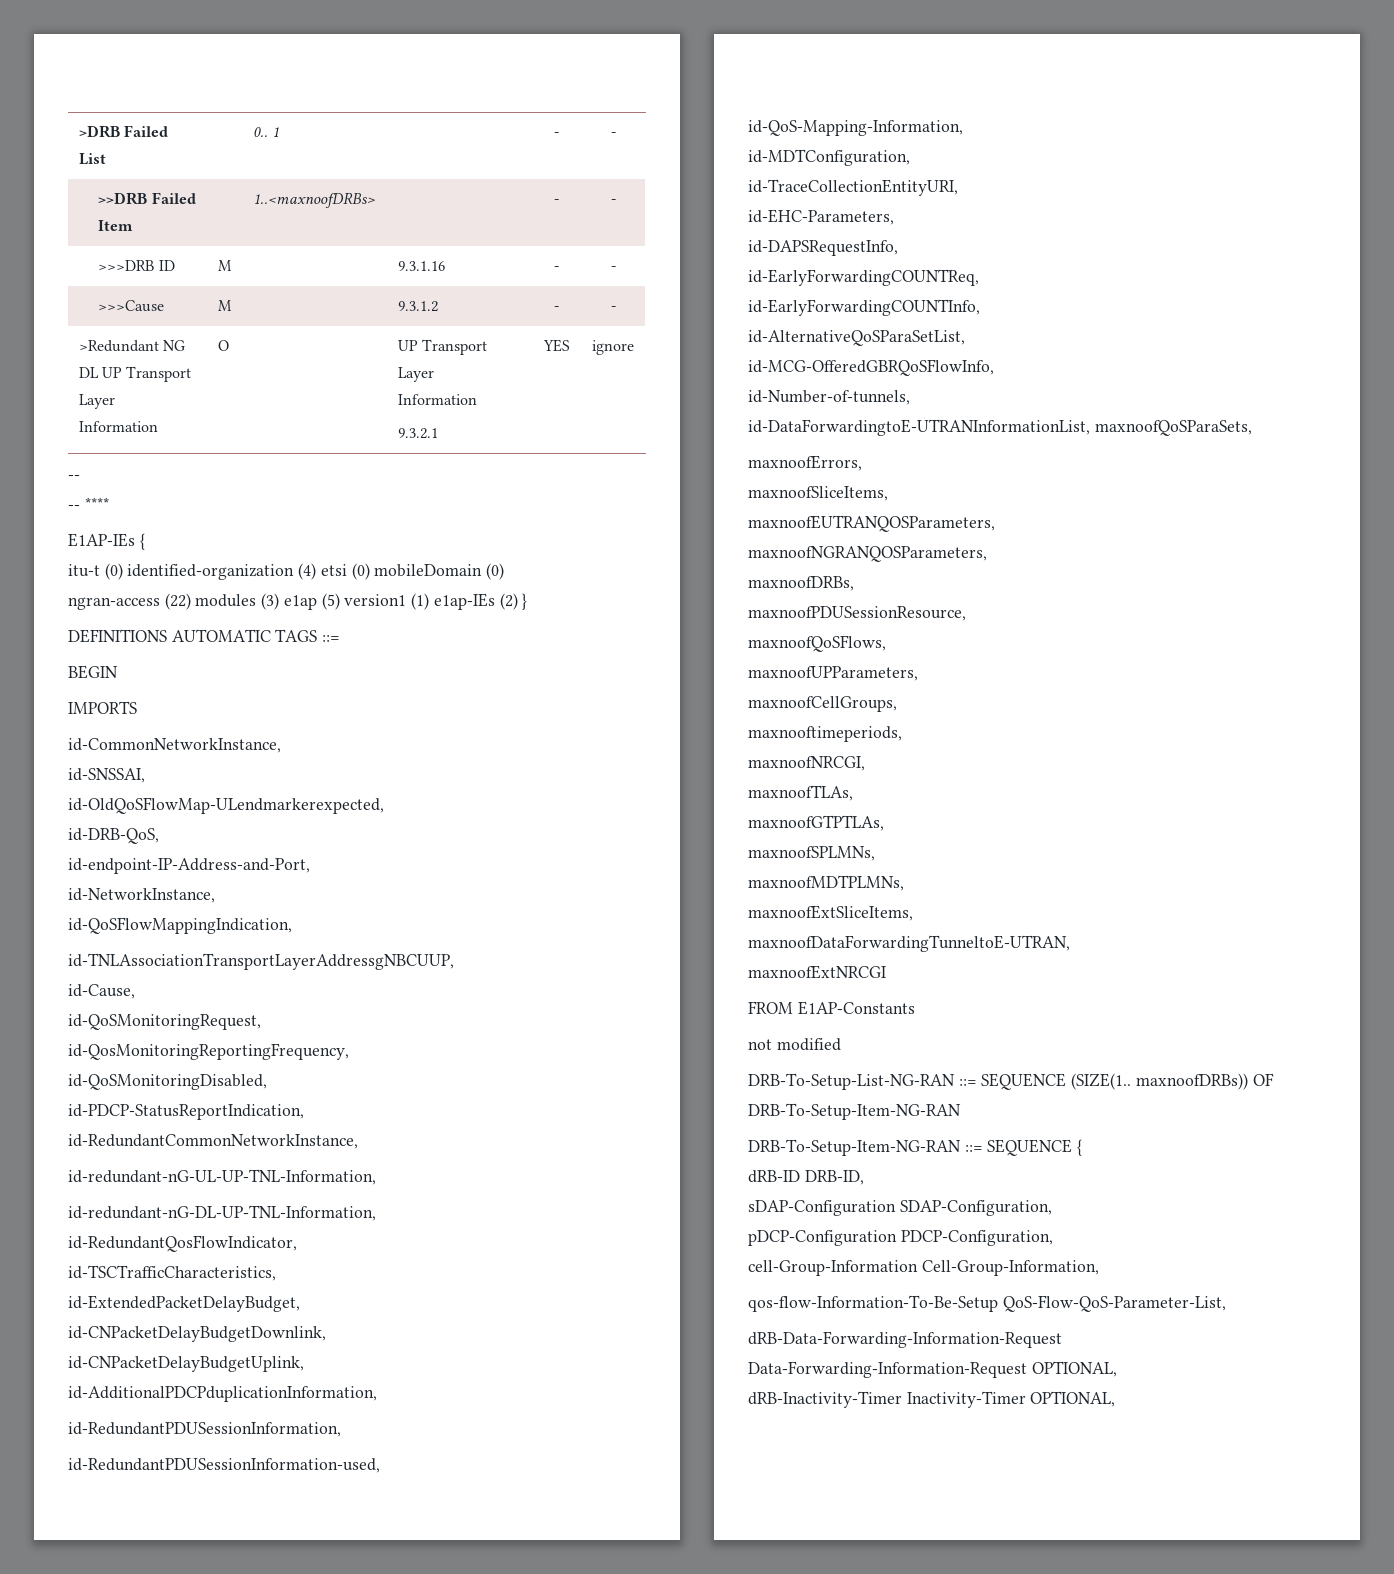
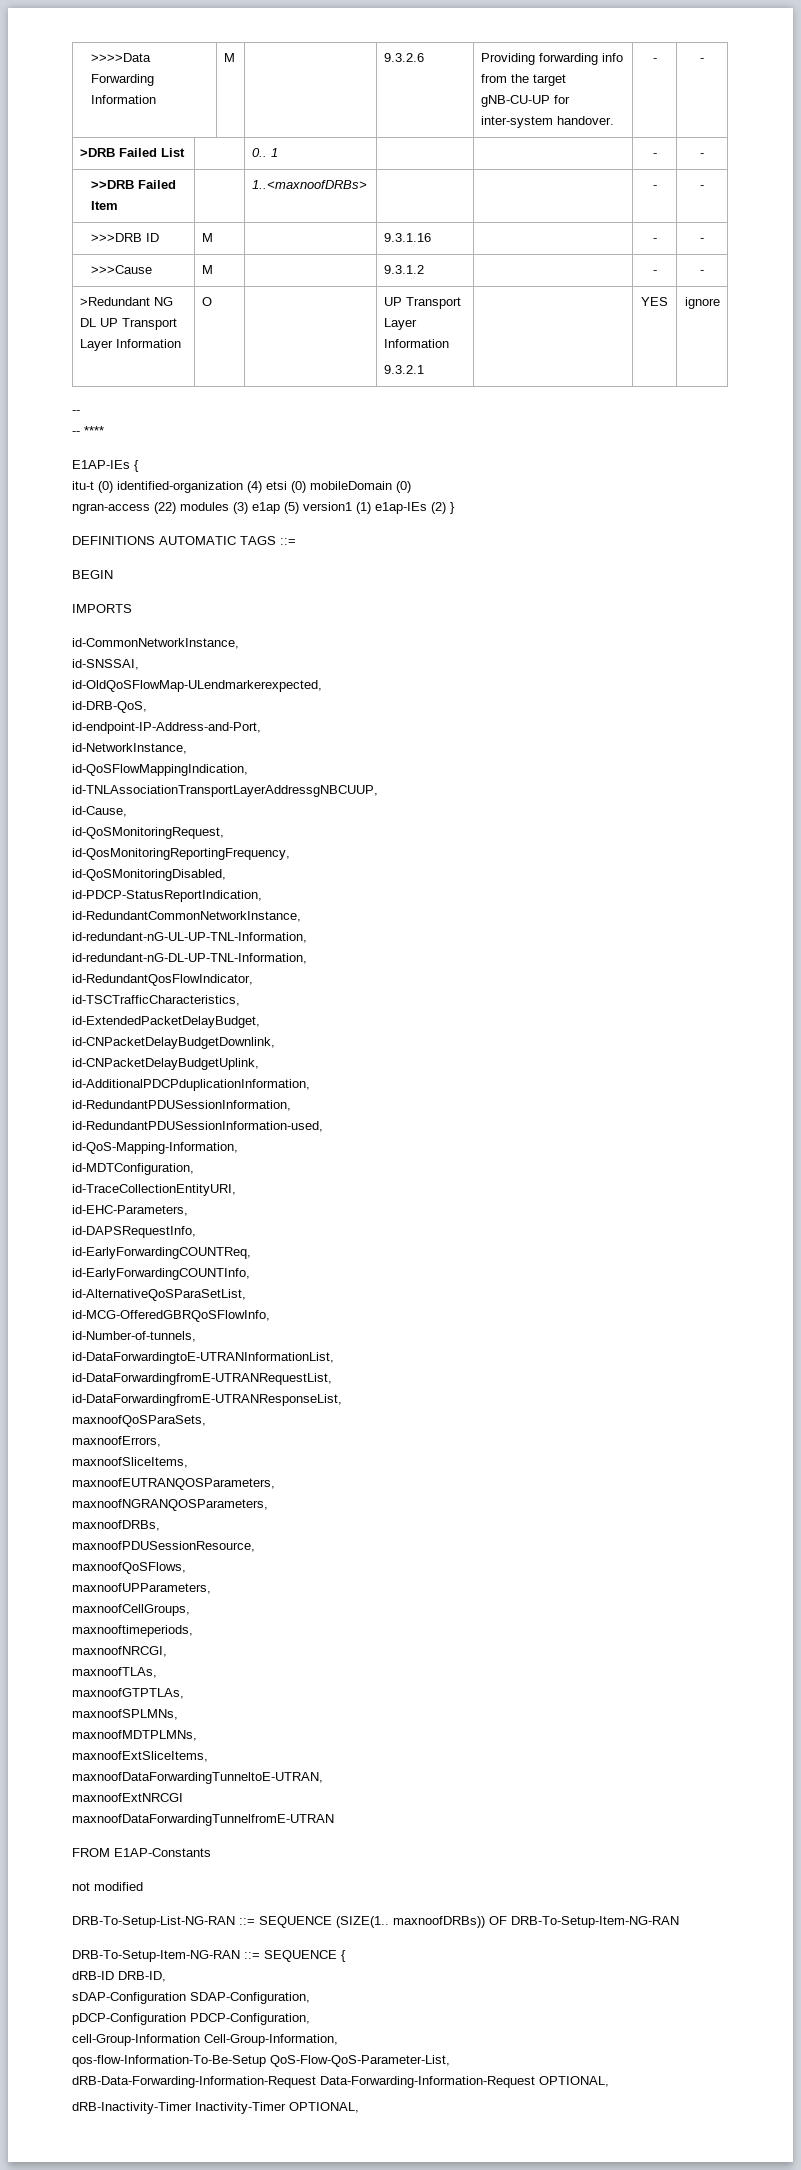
(78, 131) none -> [90,53,151,62] [90,74,154,86] [90,95,156,104] [223,53,235,62] [383,53,424,62] [480,53,623,65] [480,74,566,86] [480,95,570,107] [480,116,614,128] [652,58,657,62] [700,58,704,62] >>>>Data Forwarding Information | M | | 9.3.2.6 | Providing forwarding info from the target gNB-CU-UP for inter-system handover. | - | - //
(1090, 427) none -> [72,1373,332,1385] [72,1394,342,1406] // id-DataForwardingfromE-UTRANRequestList, // id-DataForwardingfromE-UTRANResponseList, //
(886, 972) none -> [72,1814,334,1826] // maxnoofDataForwardingTunnelfromE-UTRAN

